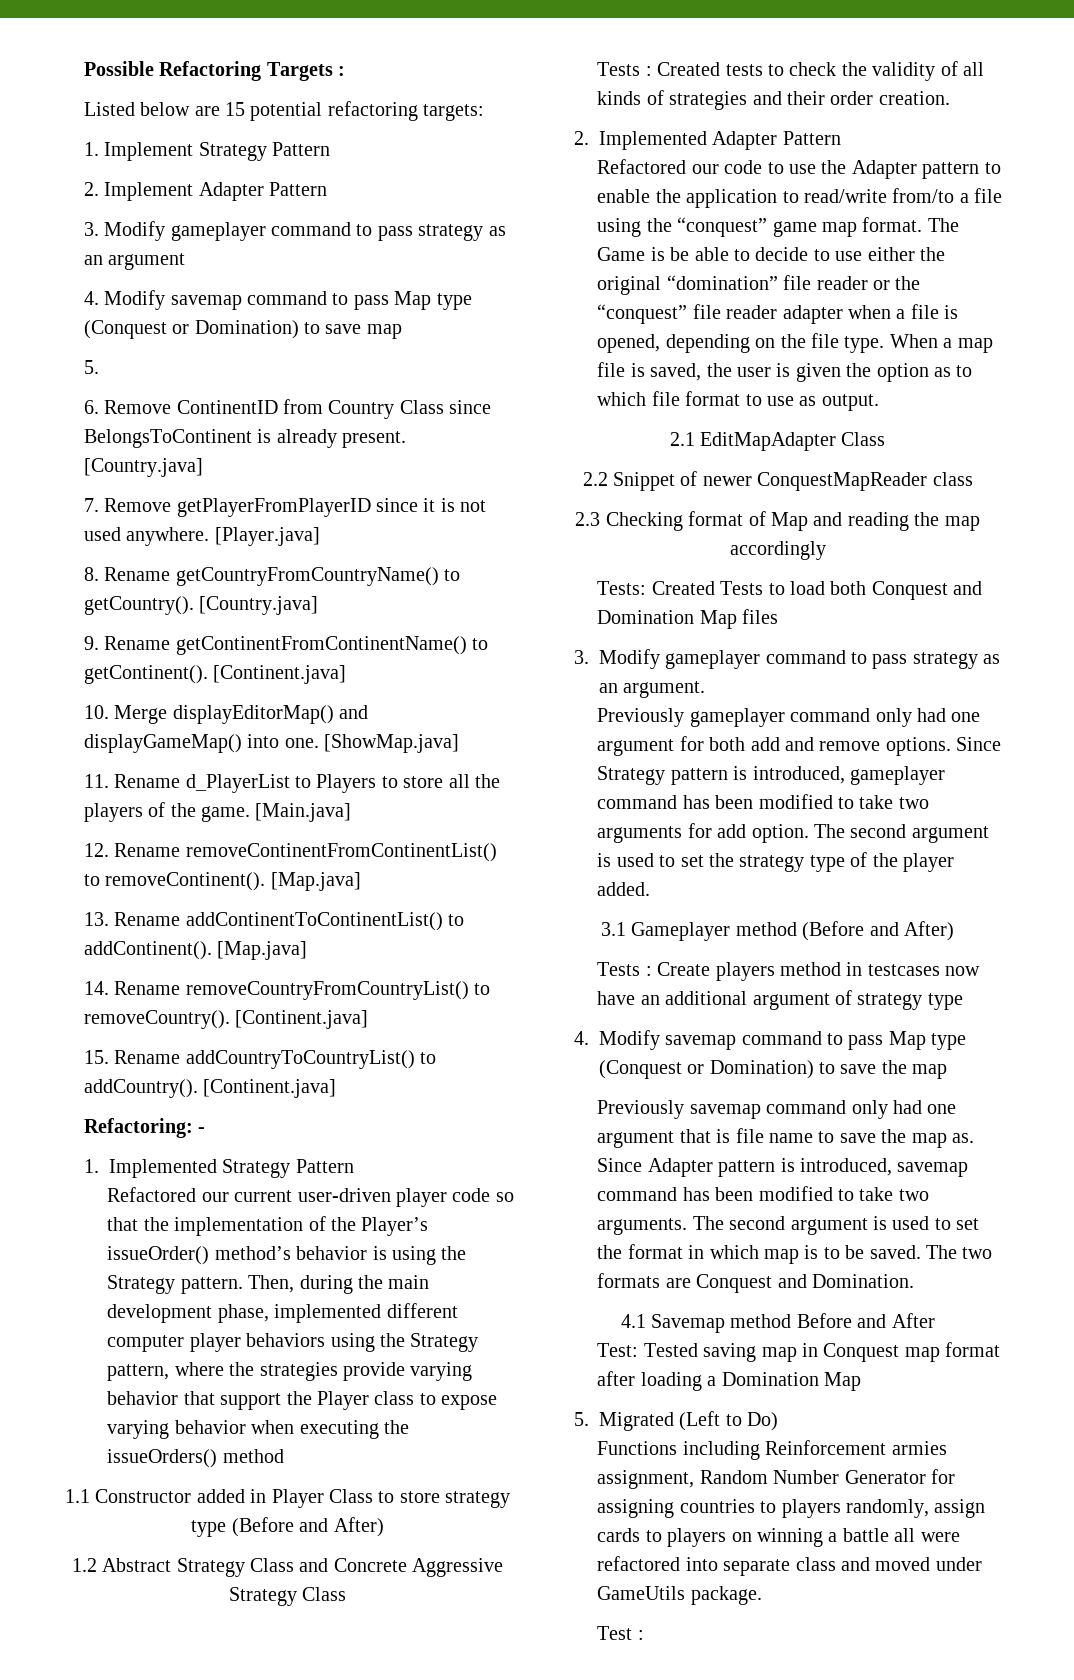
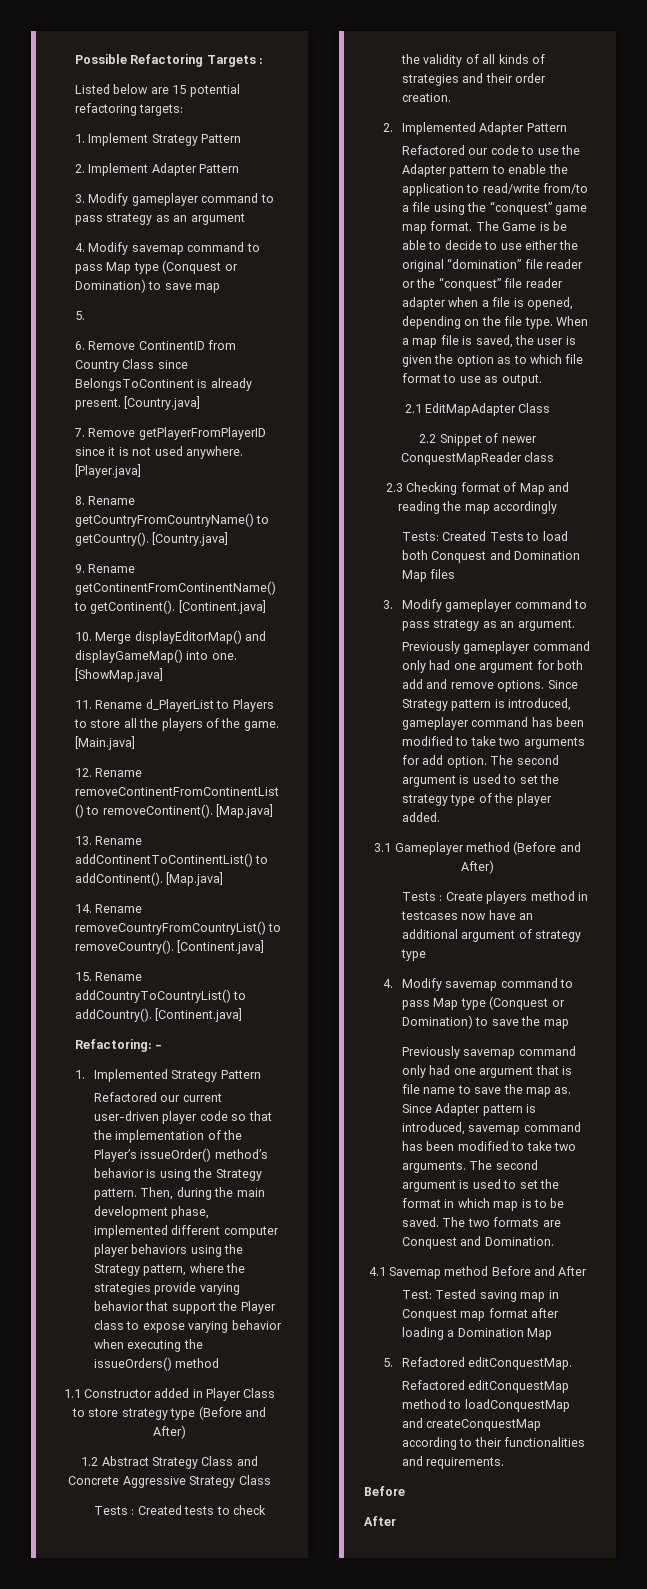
[598,1411,778,1431] [597,1440,947,1460] [597,1469,956,1489] [597,1499,986,1518] [597,1528,960,1547] [597,1556,982,1576] [597,1586,762,1605] [597,1626,644,1640] Migrated (Left to Do) // Functions including Reinforcement armies assignment, Random Number Generator for assigning countries to players randomly, assign cards to players on winning a battle all were refactored into separate class and moved under GameUtils package. // Test : -> [402,1357,573,1370] [402,1380,570,1393] [402,1399,570,1412] [402,1418,542,1431] [402,1437,586,1450] [402,1456,505,1469] [364,1486,405,1496] [364,1516,396,1526] Refactored editConquestMap. // Refactored editConquestMap method to loadConquestMap and createConquestMap according to their functionalities and requirements. // Before // After

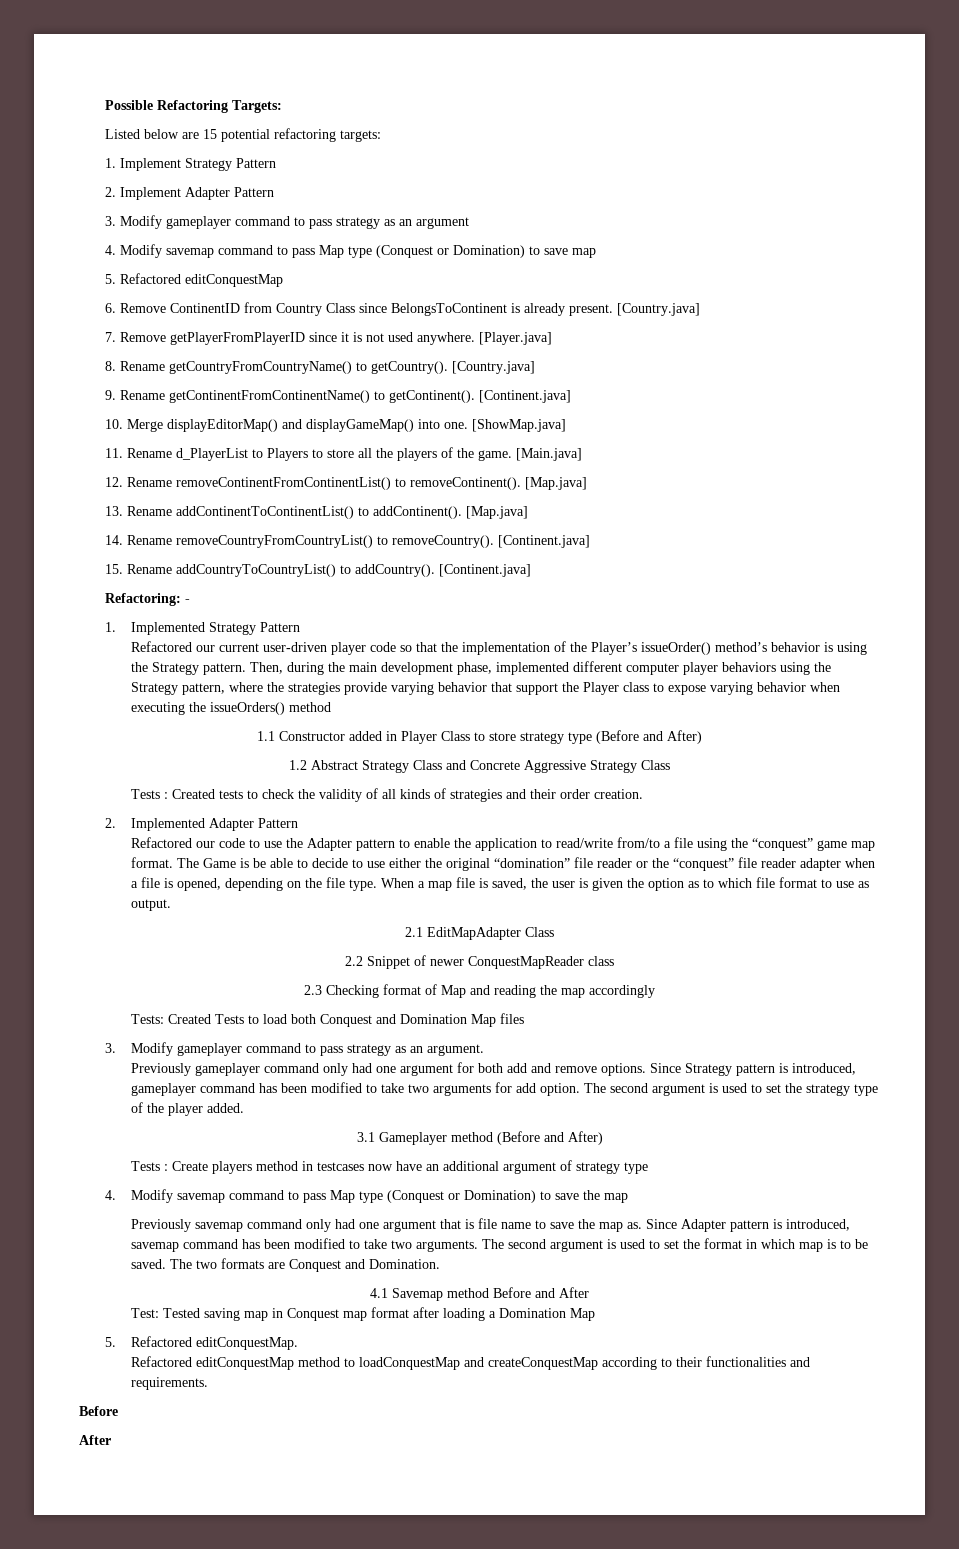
[206,55,264,67] Targets : -> [232,100,283,113] Targets:
(86, 315) none -> [120,273,284,287] Refactored editConquestMap

